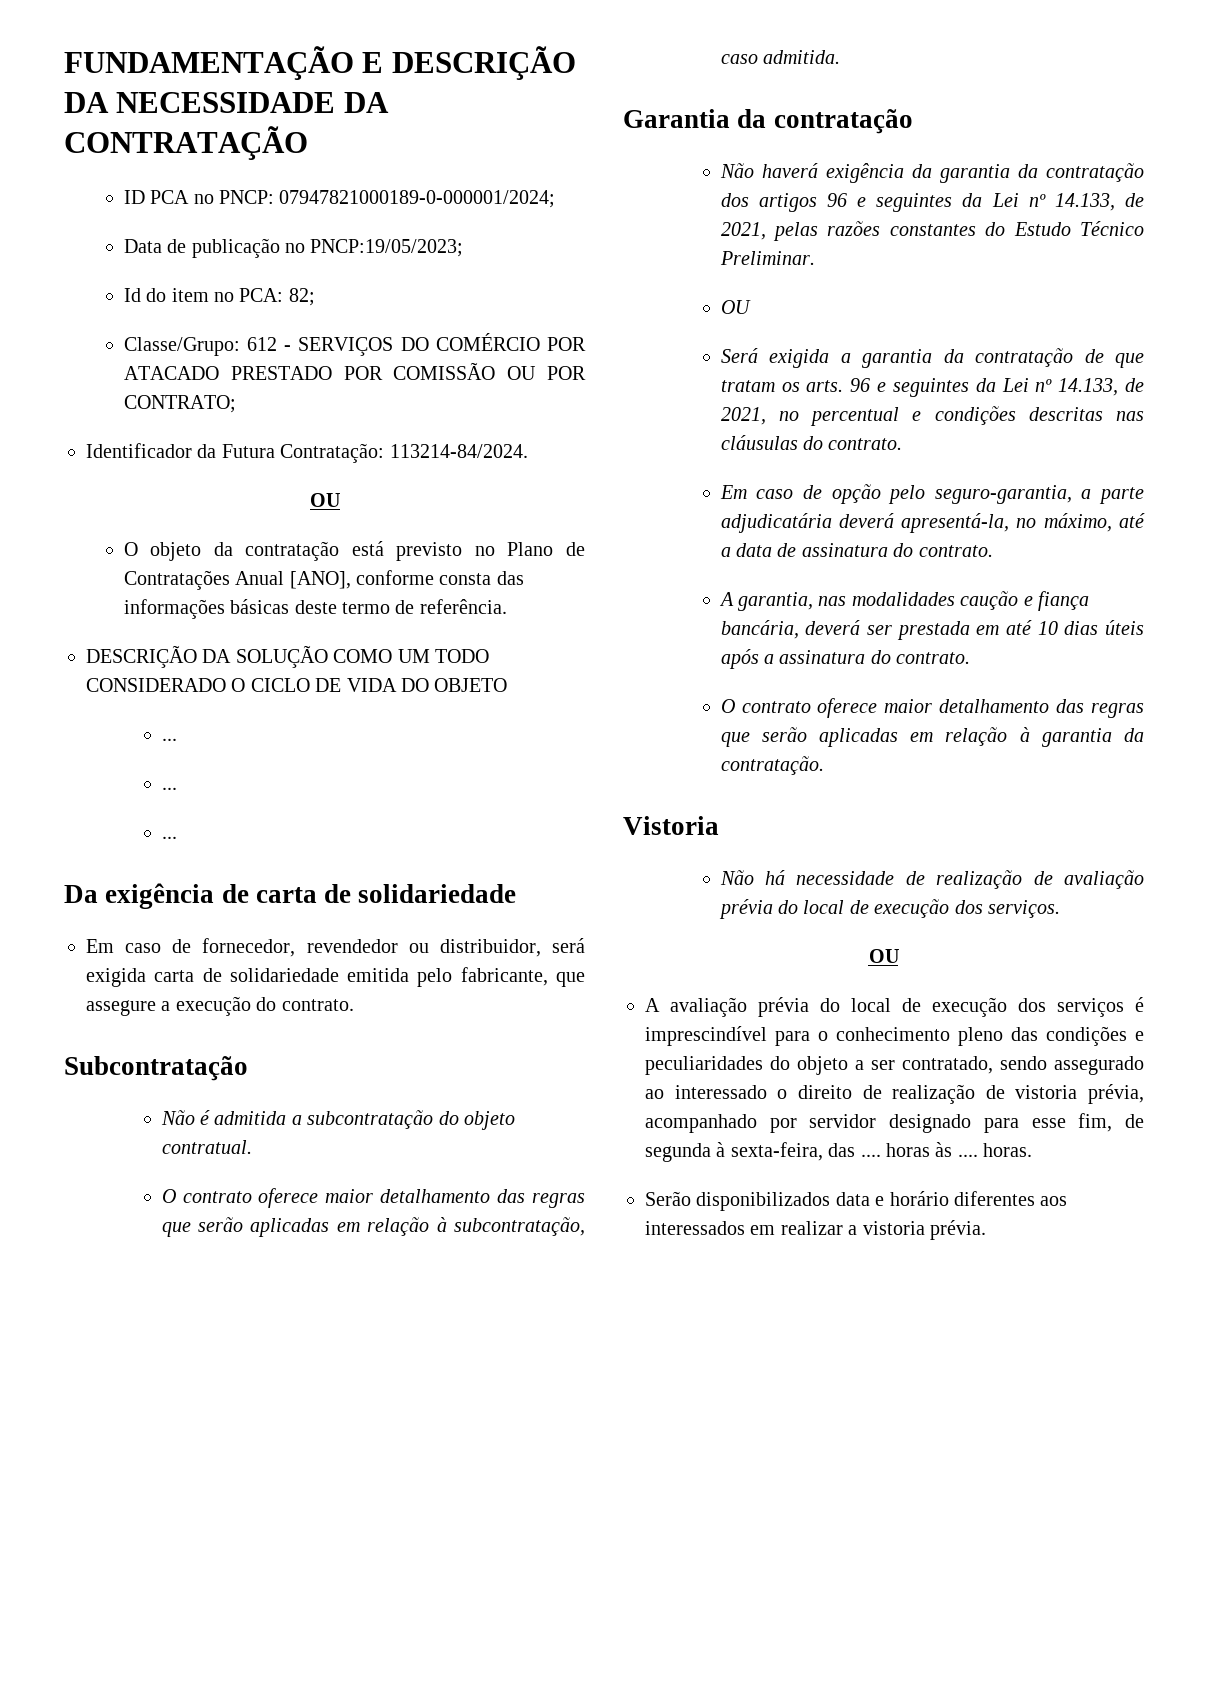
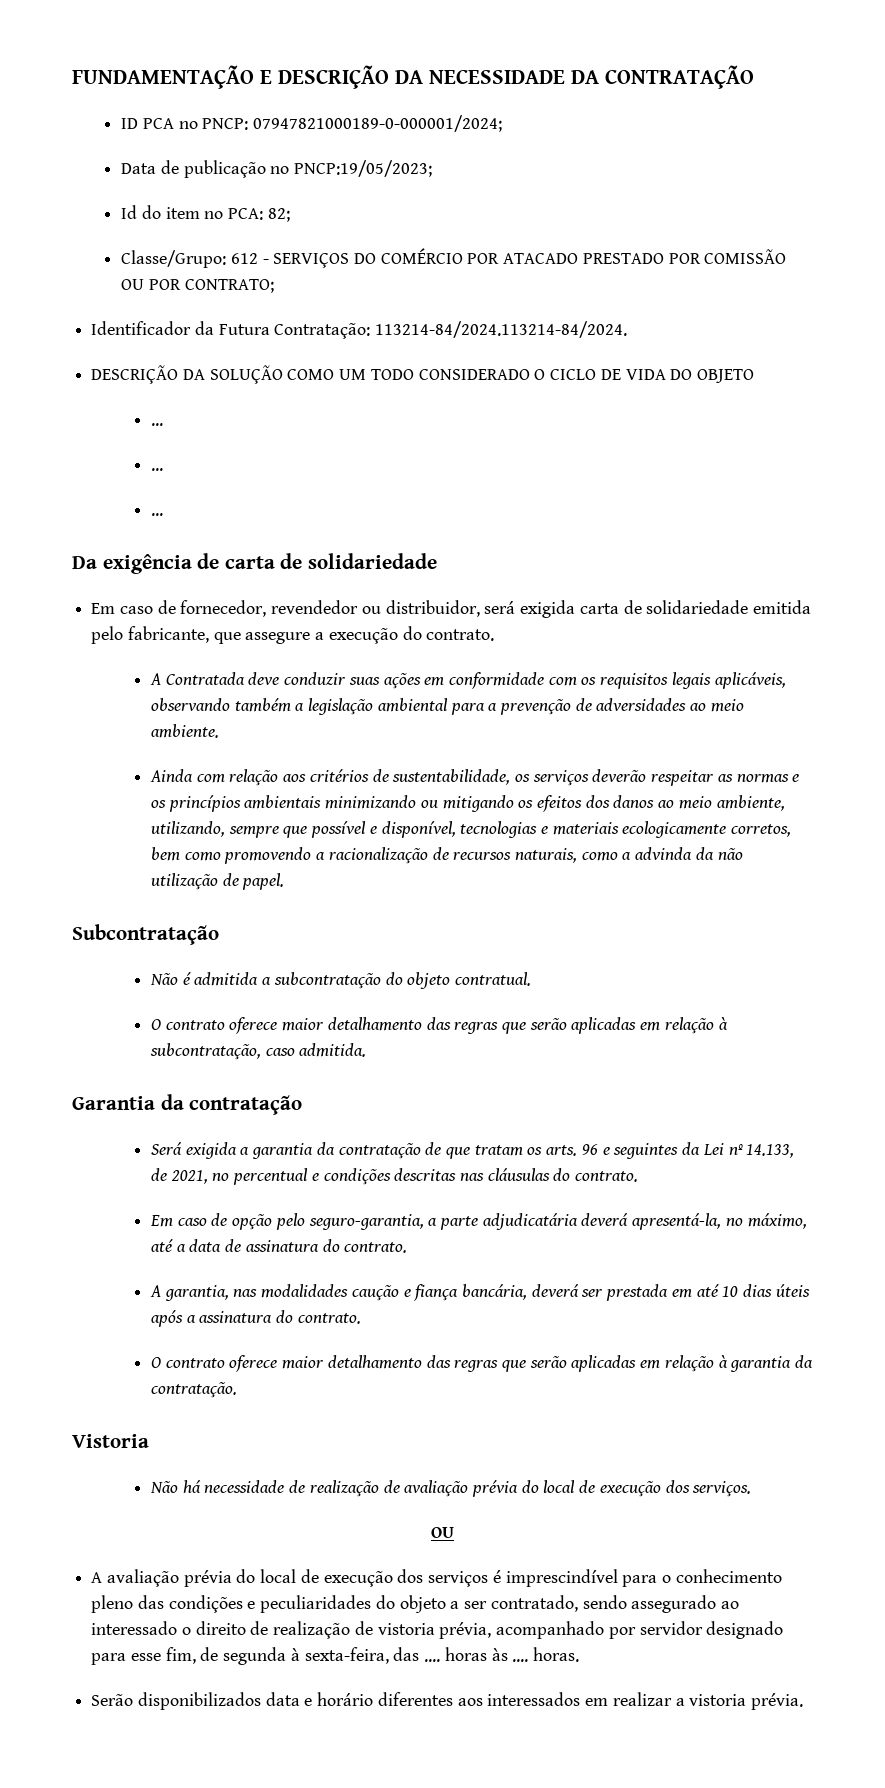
[389,444,528,458] [309,493,340,507] [123,541,585,561] [123,570,524,590] [123,599,507,619] 113214-84/2024. // OU // O objeto da contratação está previsto no Plano de Contratações Anual [ANO], conforme consta das informações básicas deste termo de referência. -> [375,321,628,338] 113214-84/2024.113214-84/2024.
(354, 1005) none -> [149,672,786,689] [150,698,744,715] [150,724,219,738] [149,769,800,786] [150,795,785,812] [150,821,792,838] [150,847,743,864] [150,873,285,890] // A Contratada deve conduzir suas ações em conformidade com os requisitos legais aplicáveis, observando também a legislação ambiental para a prevenção de adversidades ao meio ambiente. // Ainda com relação aos critérios de sustentabilidade, os serviços deverão respeitar as normas e os princípios ambientais minimizando ou mitigando os efeitos dos danos ao meio ambiente, utilizando, sempre que possível e disponível, tecnologias e materiais ecologicamente corretos, bem como promovendo a racionalização de recursos naturais, como a advinda da não utilização de papel.
[719,163,1144,183] [720,193,1144,212] [720,221,1144,241] [719,251,815,265] [720,300,751,314] // Não haverá exigência da garantia da contratação dos artigos 96 e seguintes da Lei nº 14.133, de 2021, pelas razões constantes do Estudo Técnico Preliminar. // OU -> (303, 1105) none

